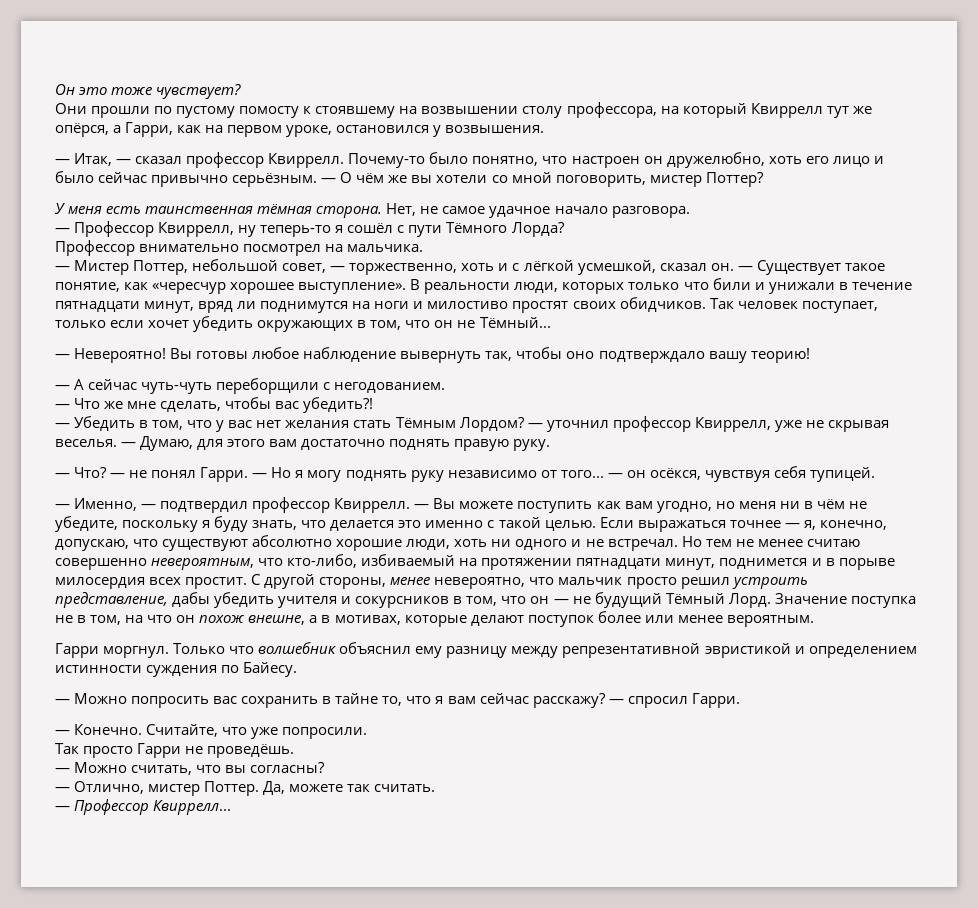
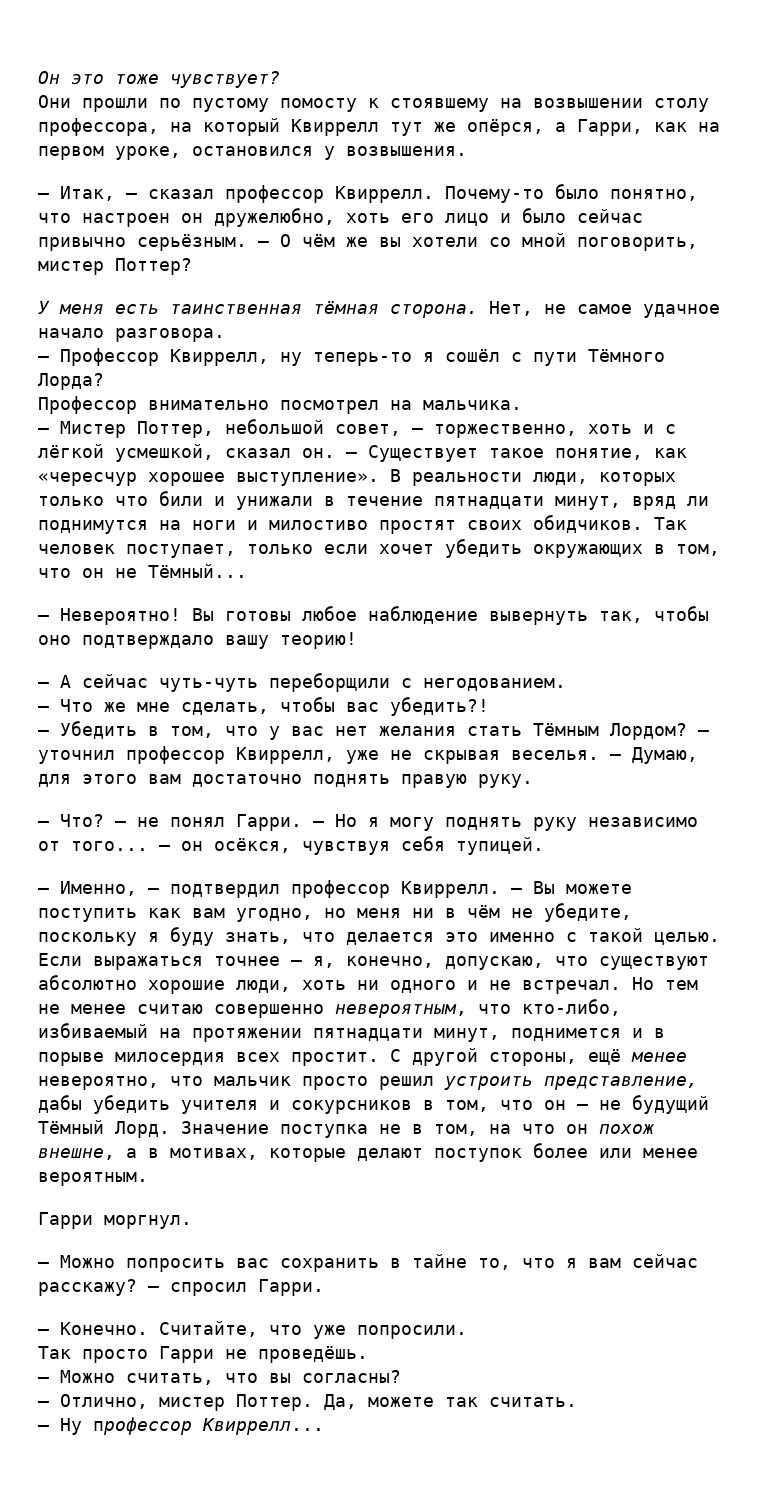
(387, 583) none -> [588,1049,621,1065] ещё
[173,642,917,658] [55,662,298,677] Только что волшебник объяснил ему разницу между репрезентативной эвристикой и определением истинности суждения по Байесу. -> (192, 1222) none
[74,799,150,815] Профессор -> [60,1417,192,1435] Ну профессор

